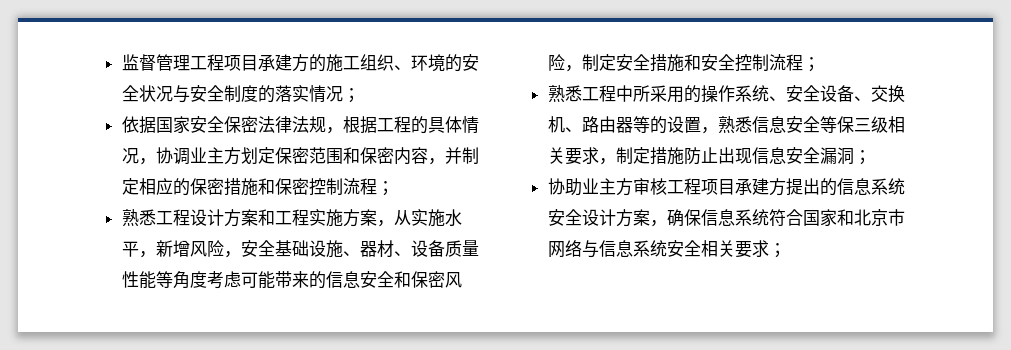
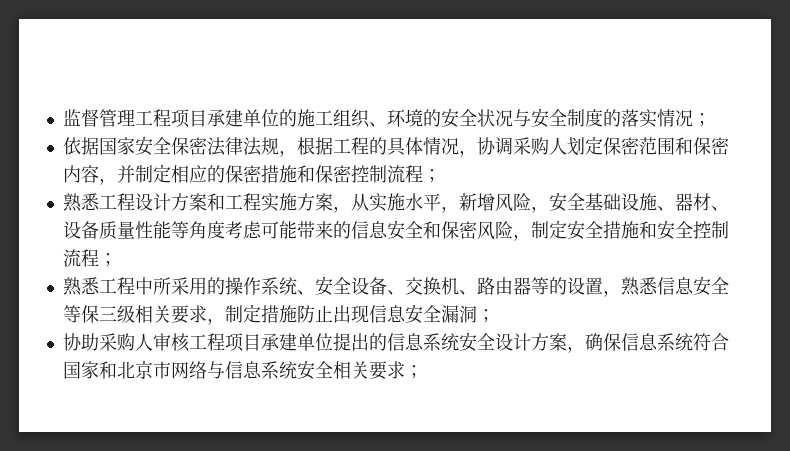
[291,54,309,72] 方 -> [242,109,279,127] 单位
[189,147,241,165] 业主方 -> [512,137,567,155] 采购人
[581,178,633,196] 业主方 -> [98,333,153,351] 采购人
[768,178,786,196] 方 -> [296,333,333,351] 单位

